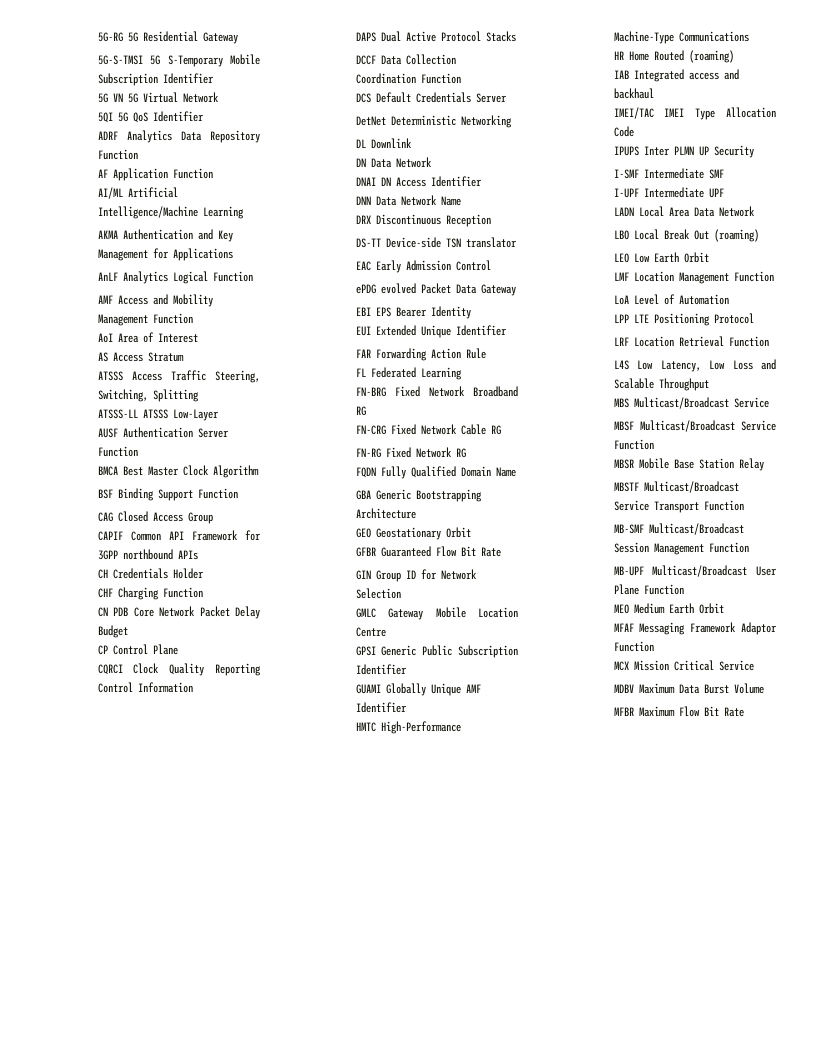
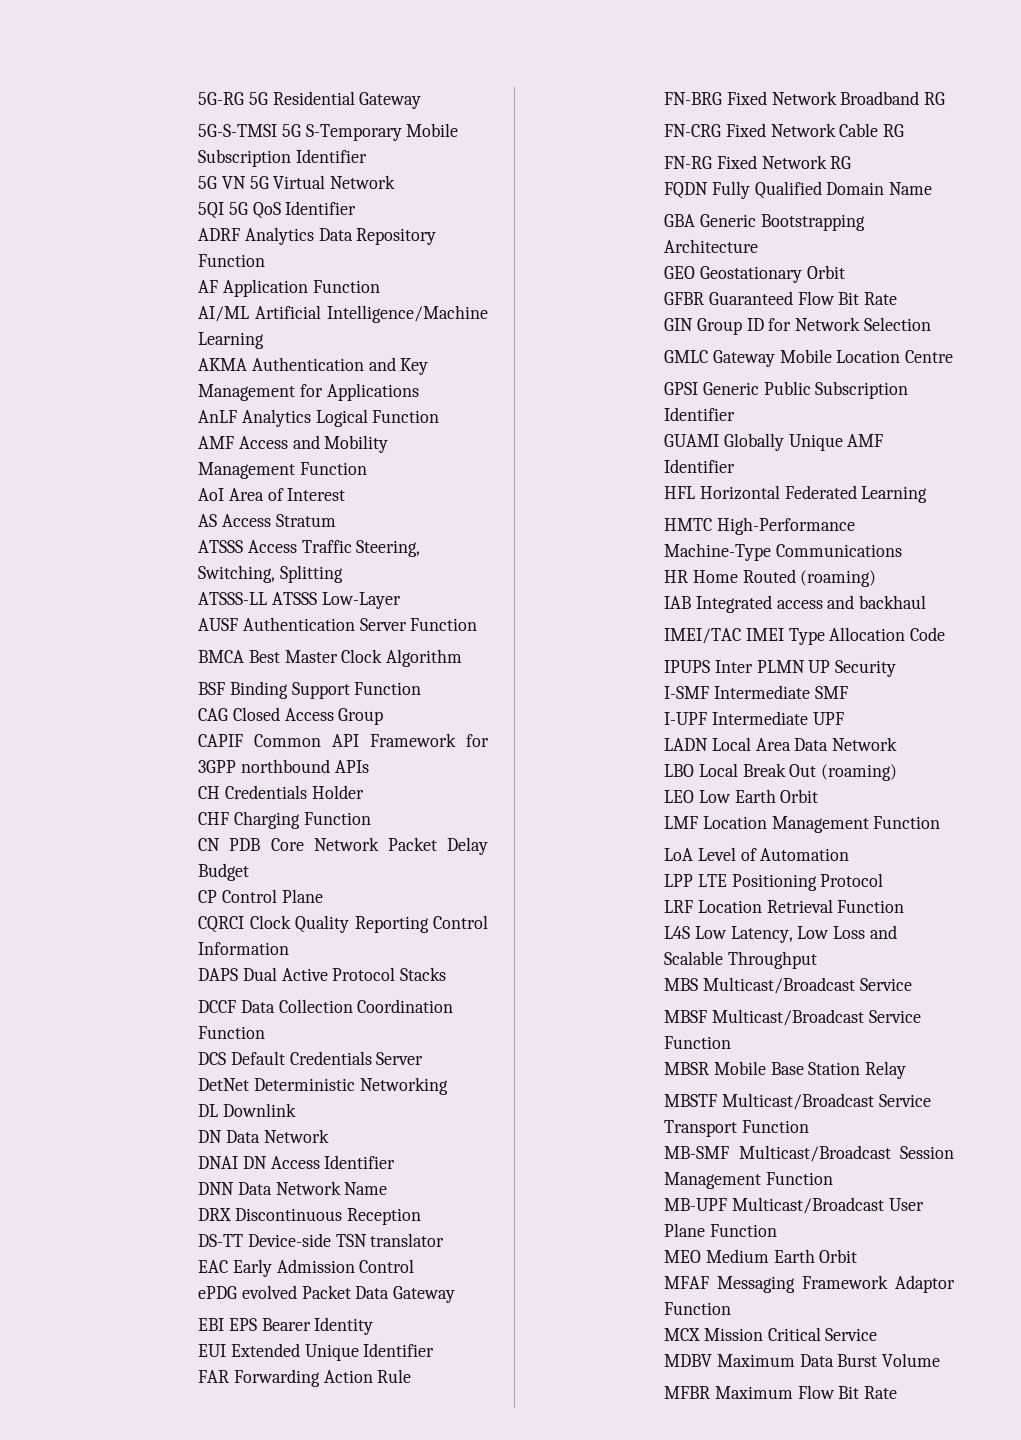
[355,367,462,380] // FL Federated Learning -> (412, 1376) none
(407, 707) none -> [664,485,928,503] // HFL Horizontal Federated Learning

